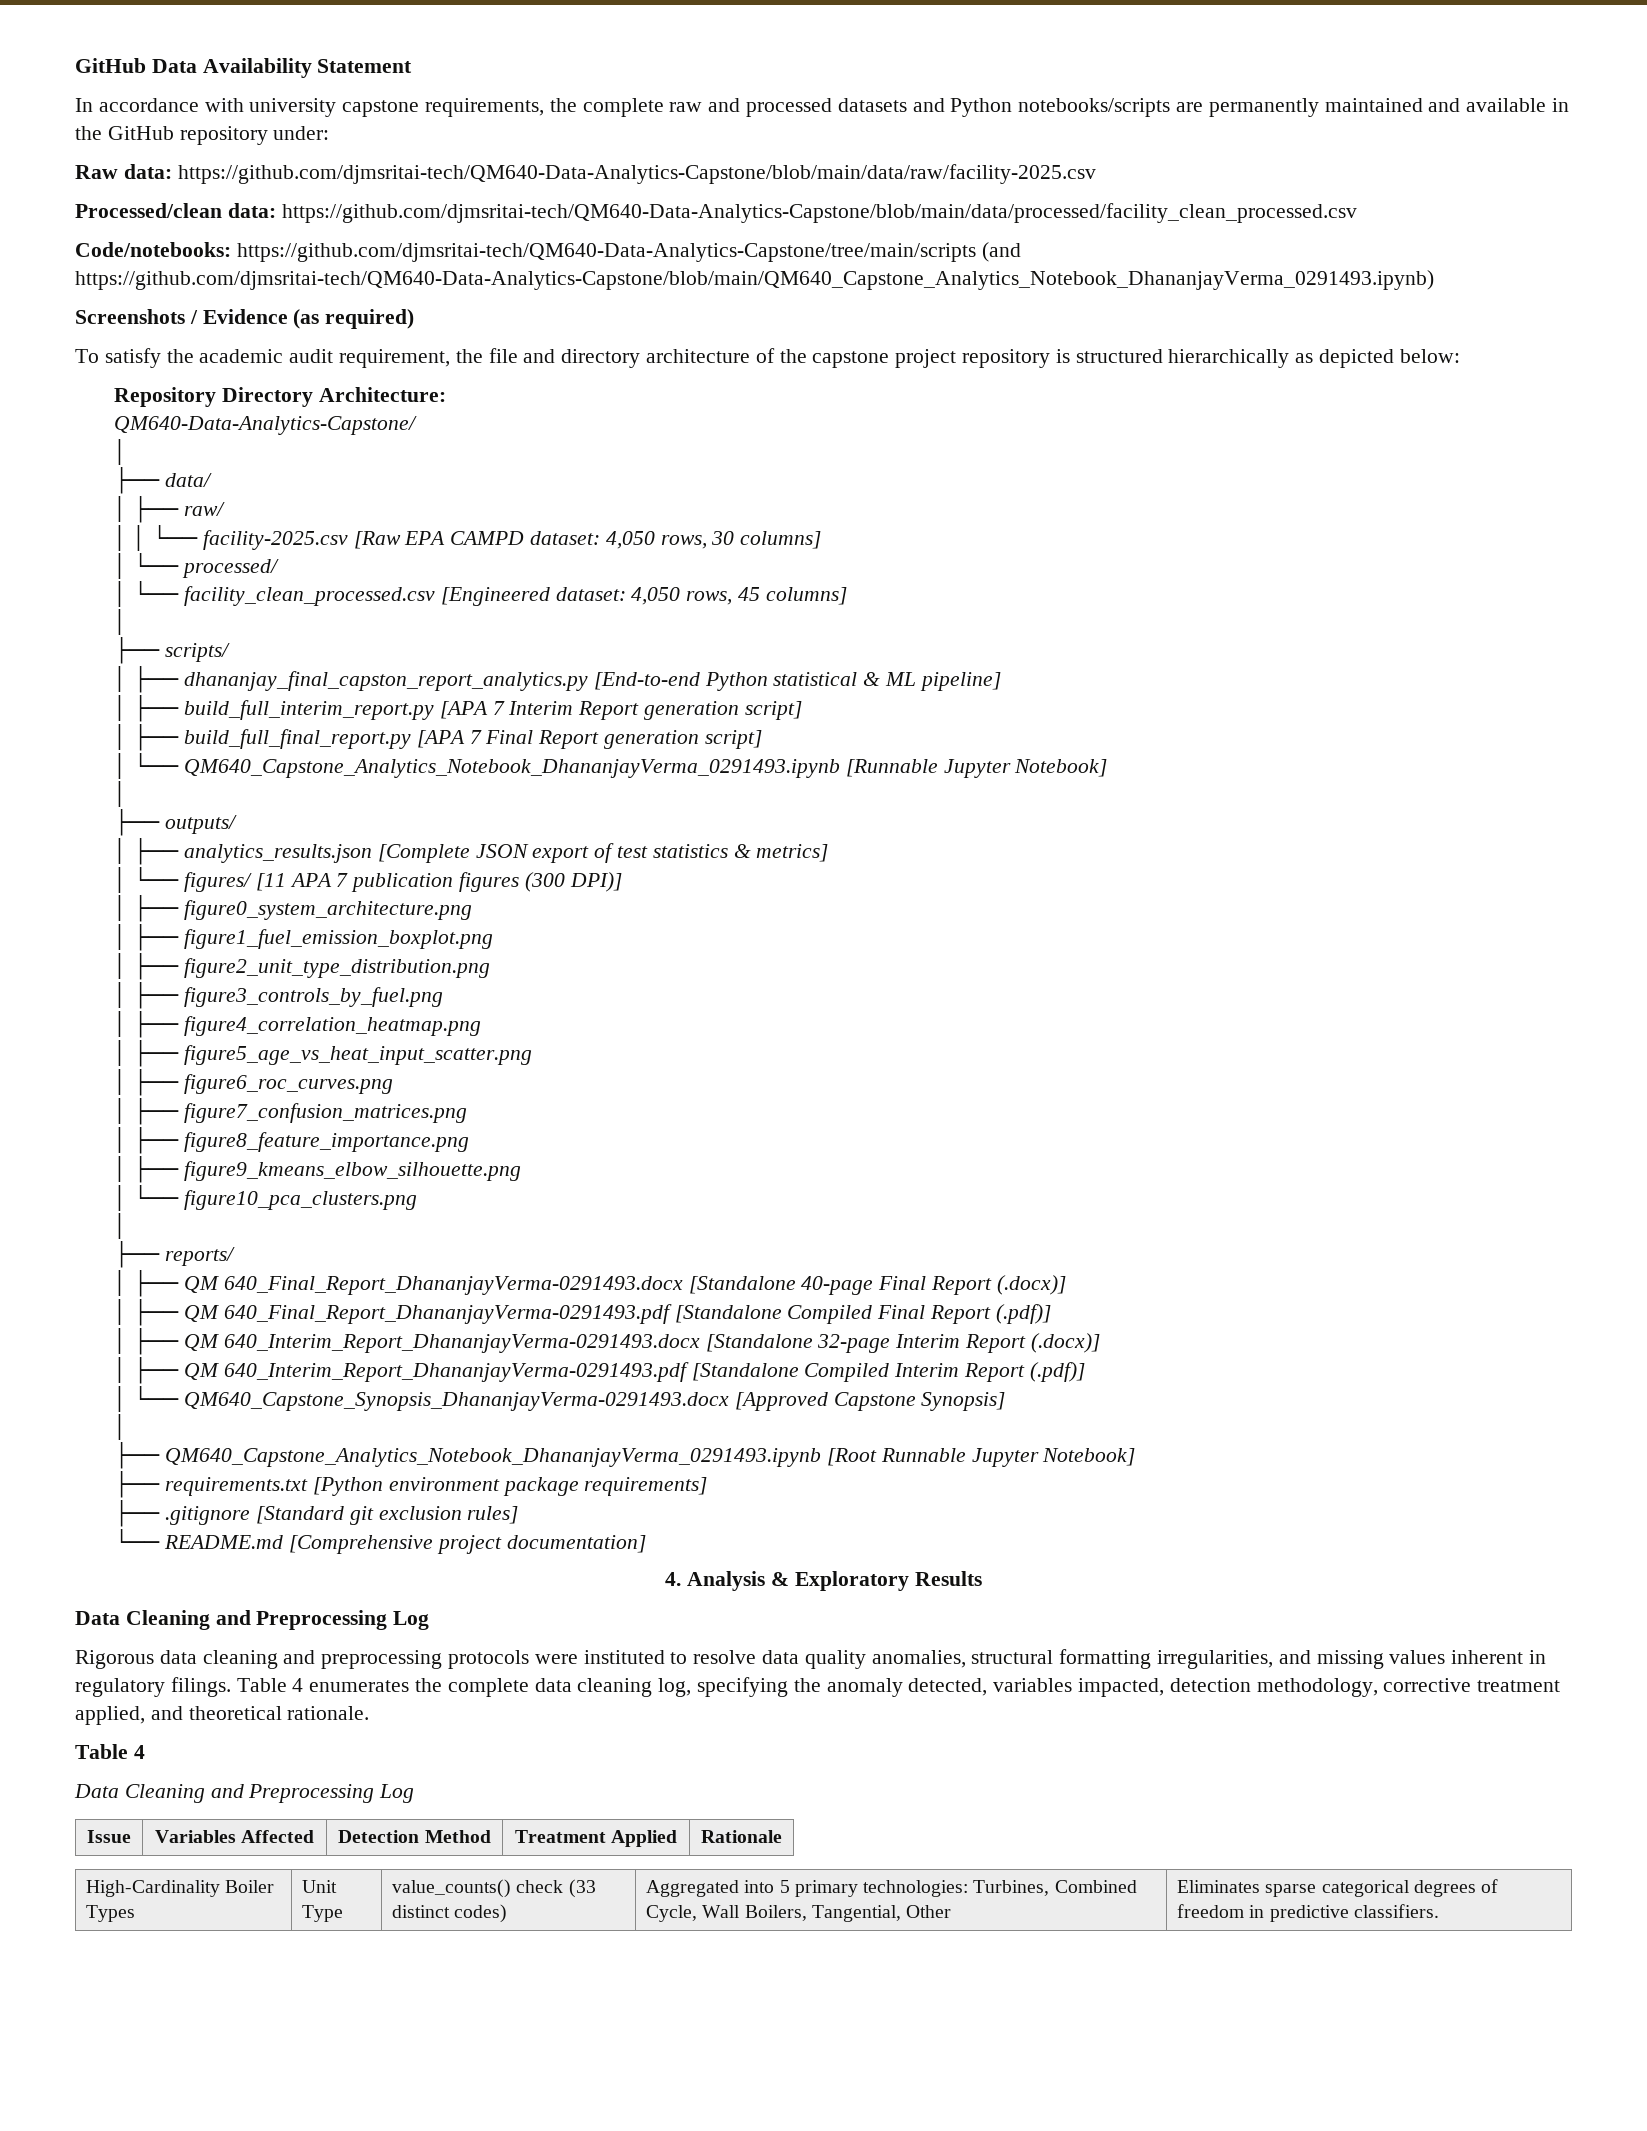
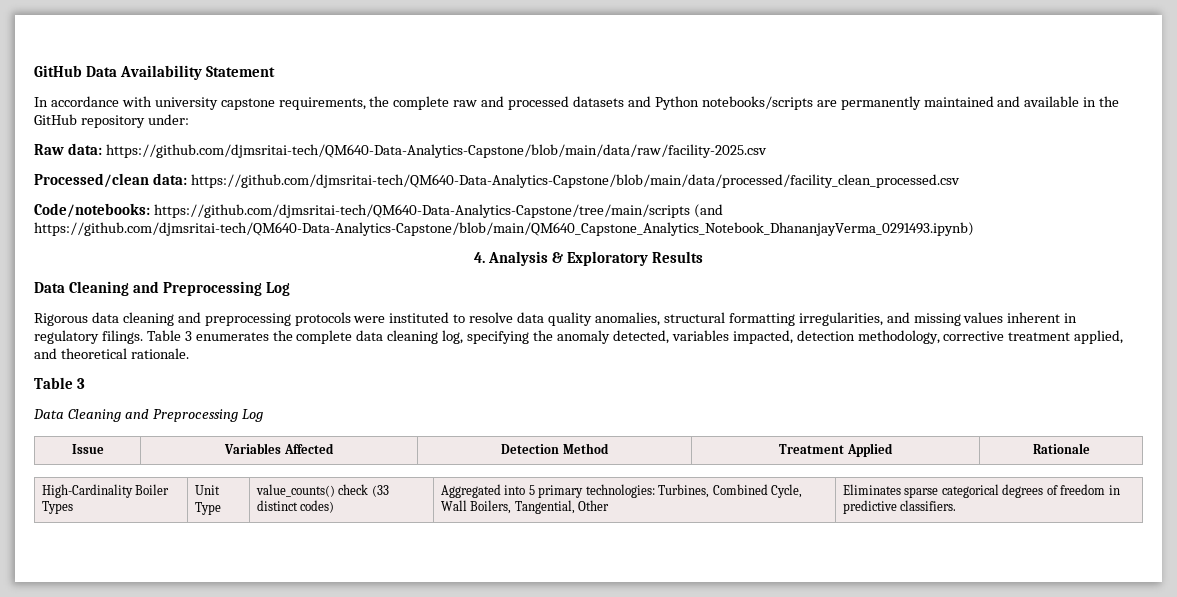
[75,309,415,329] [75,348,1460,368] [114,387,446,407] [114,416,418,435] [114,439,128,465] [114,467,213,494] [114,496,225,523] [114,525,822,551] [114,553,279,579] [114,581,847,607] [114,609,128,635] [114,637,231,664] [114,666,1001,693] [114,695,802,722] [114,724,762,751] [114,753,1108,779] [114,781,128,807] [114,809,238,836] [114,838,829,865] [114,867,622,893] [114,895,472,922] [114,924,493,951] [114,953,490,980] [114,982,443,1009] [114,1011,481,1038] [114,1040,532,1067] [114,1069,393,1096] [114,1098,467,1125] [114,1127,469,1154] [114,1156,521,1183] [114,1185,417,1211] [114,1213,128,1239] [114,1241,236,1268] [114,1270,1066,1297] [114,1299,1051,1326] [114,1328,1100,1355] [114,1357,1085,1384] [114,1386,1006,1412] [114,1414,128,1440] [114,1442,1136,1469] [114,1471,708,1498] [114,1500,519,1527] [114,1529,646,1554] // Screenshots / Evidence (as required) // To satisfy the academic audit requirement, the file and directory architecture of the capstone project repository is structured hierarchically as depicted below: // Repository Directory Architecture: // QM640-Data-Analytics-Capstone/ // │ // ├── data/ // │ ├── raw/ // │ │ └── facility-2025.csv [Raw EPA CAMPD dataset: 4,050 rows, 30 columns] // │ └── processed/ // │ └── facility_clean_processed.csv [Engineered dataset: 4,050 rows, 45 columns] // │ // ├── scripts/ // │ ├── dhananjay_final_capston_report_analytics.py [End-to-end Python statistical & ML pipeline] // │ ├── build_full_interim_report.py [APA 7 Interim Report generation script] // │ ├── build_full_final_report.py [APA 7 Final Report generation script] // │ └── QM640_Capstone_Analytics_Notebook_DhananjayVerma_0291493.ipynb [Runnable Jupyter Notebook] // │ // ├── outputs/ // │ ├── analytics_results.json [Complete JSON export of test statistics & metrics] // │ └── figures/ [11 APA 7 publication figures (300 DPI)] // │ ├── figure0_system_architecture.png // │ ├── figure1_fuel_emission_boxplot.png // │ ├── figure2_unit_type_distribution.png // │ ├── figure3_controls_by_fuel.png // │ ├── figure4_correlation_heatmap.png // │ ├── figure5_age_vs_heat_input_scatter.png // │ ├── figure6_roc_curves.png // │ ├── figure7_confusion_matrices.png // │ ├── figure8_feature_importance.png // │ ├── figure9_kmeans_elbow_silhouette.png // │ └── figure10_pca_clusters.png // │ // ├── reports/ // │ ├── QM 640_Final_Report_DhananjayVerma-0291493.docx [Standalone 40-page Final Report (.docx)] // │ ├── QM 640_Final_Report_DhananjayVerma-0291493.pdf [Standalone Compiled Final Report (.pdf)] // │ ├── QM 640_Interim_Report_DhananjayVerma-0291493.docx [Standalone 32-page Interim Report (.docx)] // │ ├── QM 640_Interim_Report_DhananjayVerma-0291493.pdf [Standalone Compiled Interim Report (.pdf)] // │ └── QM640_Capstone_Synopsis_DhananjayVerma-0291493.docx [Approved Capstone Synopsis] // │ // ├── QM640_Capstone_Analytics_Notebook_DhananjayVerma_0291493.ipynb [Root Runnable Jupyter Notebook] // ├── requirements.txt [Python environment package requirements] // ├── .gitignore [Standard git exclusion rules] // └── README.md [Comprehensive project documentation] -> (974, 229) none
[292,1678,304,1692] 4 -> [184,331,192,341] 3
[133,1745,145,1759] 4 -> [76,378,85,389] 3

